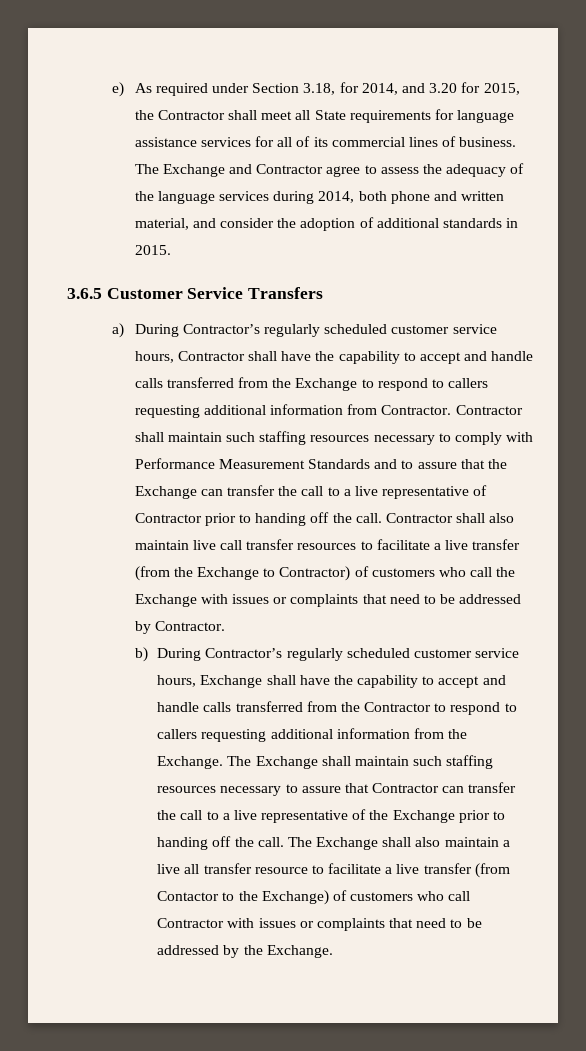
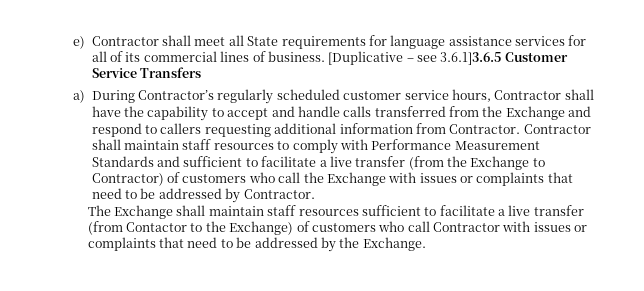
[134,82,520,96] [134,110,154,120] As required under Section 3.18, for 2014, and 3.20 for 2015, the -> (86, 42) none
[134,163,525,177] [134,191,505,204] [134,217,519,231] [134,245,171,255] [67,288,102,299] The Exchange and Contractor agree to assess the adequacy of the language services during 2014, both phone and written material, and consider the adoption of additional standards in 2015. // 3.6.5 -> [328,51,502,65] [Duplicative – see 3.6.1]3.6.5
[361,379,374,388] to -> [568,106,592,117] and
[226,431,435,445] such staffing resources necessary -> [182,139,274,150] staff resources
[401,459,507,469] [134,485,488,499] [134,512,515,526] [134,539,357,550] to assure that the Exchange can transfer the call to a live representative of Contractor prior to handing off the call. Contractor shall also maintain live call transfer resources -> [183,156,243,167] sufficient
[134,647,520,662] [157,675,506,688] [157,701,517,715] [157,728,468,742] [157,755,494,769] [157,782,517,796] [157,809,506,823] [157,836,510,850] [157,863,308,874] b) During Contractor’s regularly scheduled customer service hours, Exchange shall have the capability to accept and handle calls transferred from the Contractor to respond to callers requesting additional information from the Exchange. The Exchange shall maintain such staffing resources necessary to assure that Contractor can transfer the call to a live representative of the Exchange prior to handing off the call. The Exchange shall also maintain a live all transfer resource -> [87,205,421,219] The Exchange shall maintain staff resources sufficient

